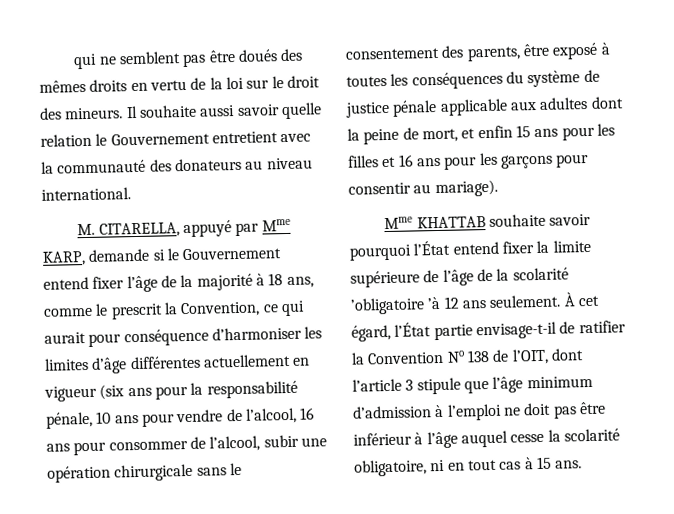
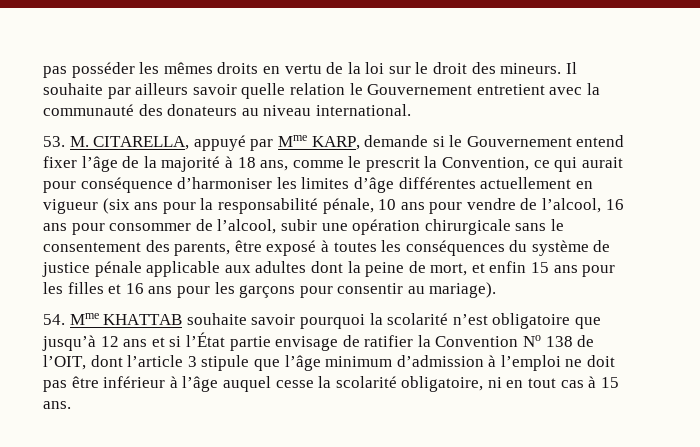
[73,48,304,70] qui ne semblent pas être doués des -> [43,62,160,78] pas posséder les
[199,105,236,117] aussi -> [107,83,189,99] par ailleurs
(131, 194) none -> [43,136,65,147] 53.
(498, 188) none -> [43,314,65,325] 54.
[413,239,591,256] [350,267,569,288] [350,292,600,315] [351,324,391,342] l’État entend fixer la limite supérieure de l’âge de la scolarité ’obligatoire ’à 12 ans seulement. À cet égard, -> [369,313,601,329] [42,335,182,351] la scolarité n’est obligatoire que jusqu’à 12 ans et si
[475,321,557,340] envisage-t-il -> [275,336,339,351] envisage

